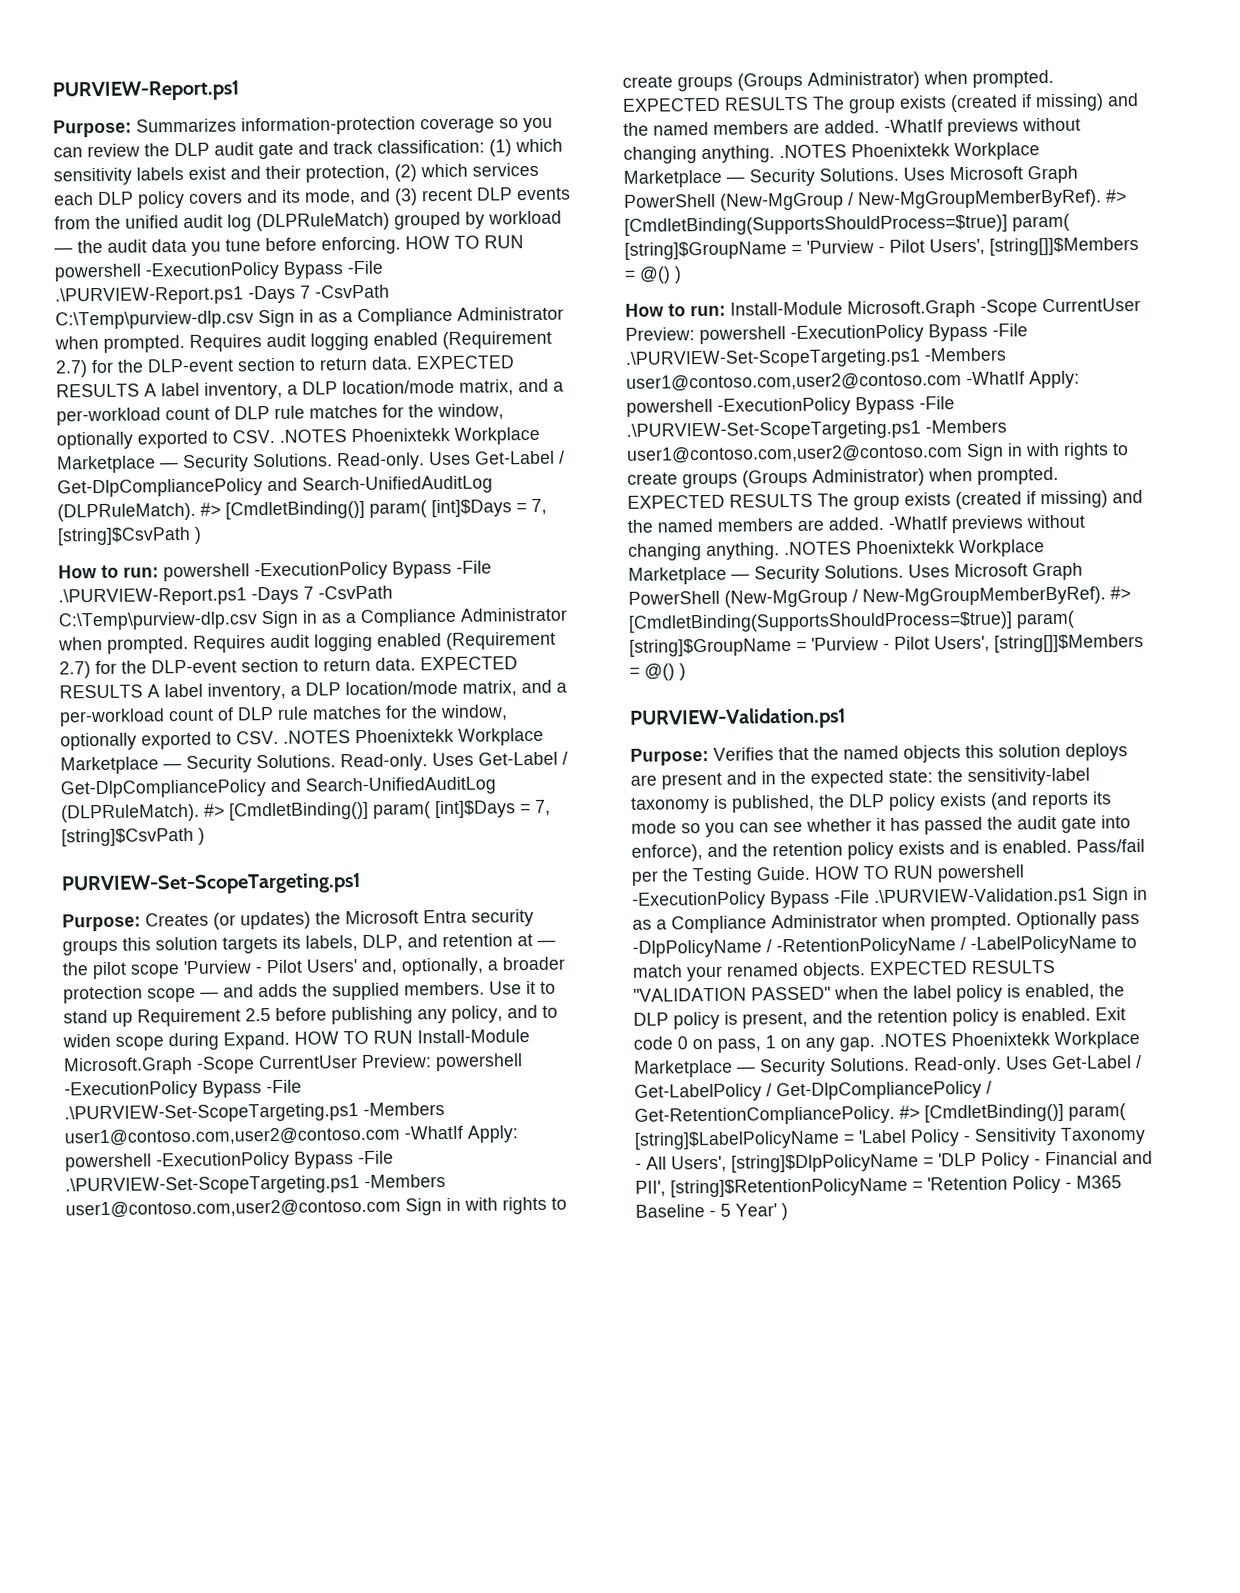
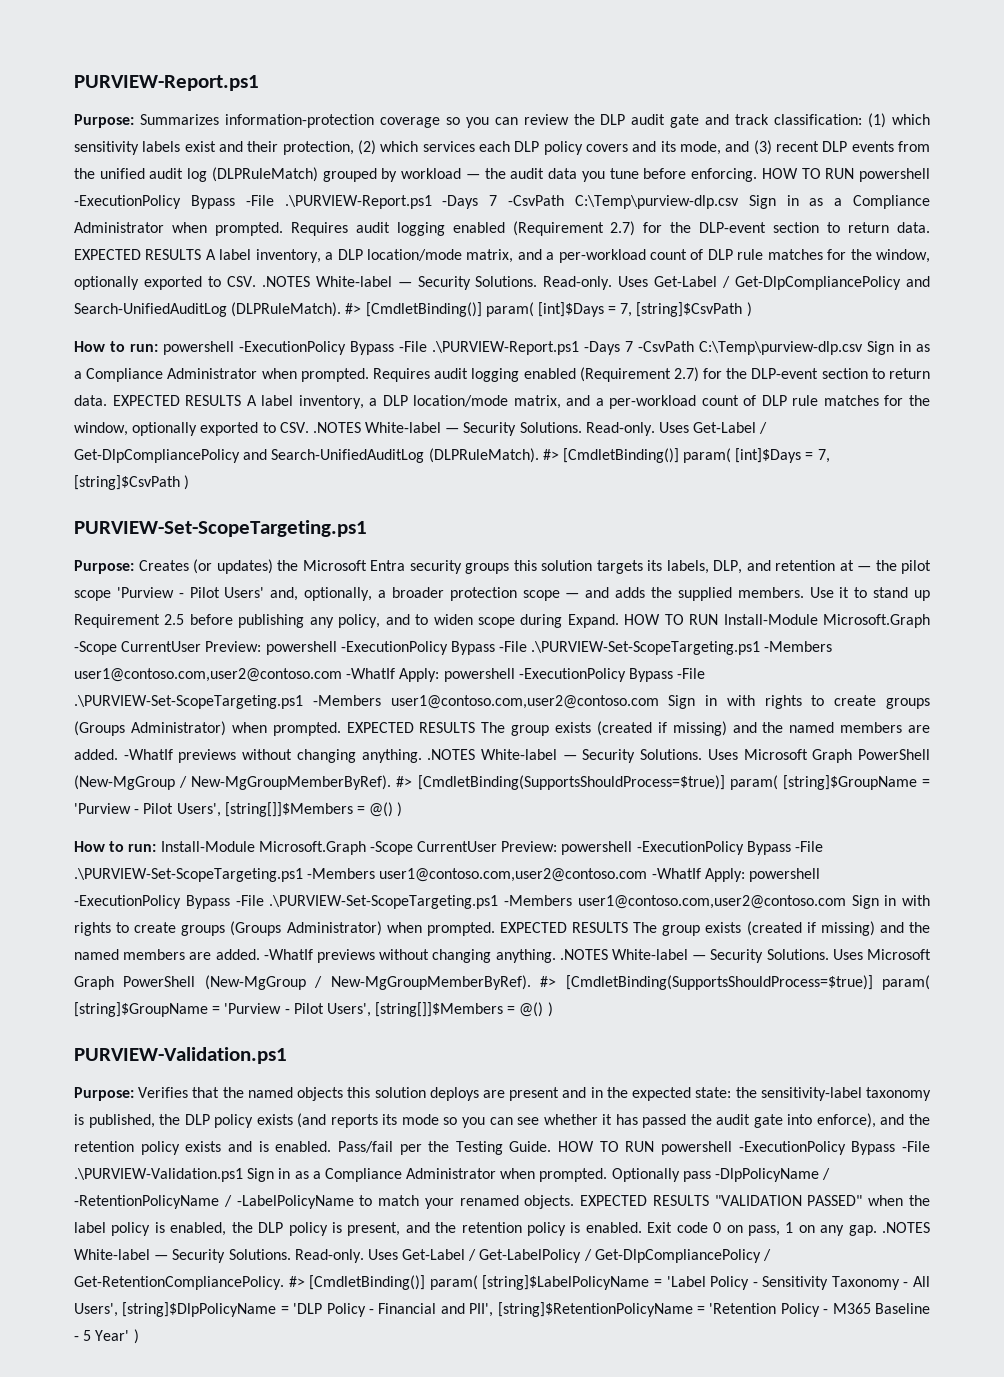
[351,426,540,445] [57,455,156,474] Phoenixtekk Workplace Marketplace -> [315,276,392,287] White-label
[355,727,544,746] [60,756,159,775] Phoenixtekk Workplace Marketplace -> [365,422,442,433] White-label
[851,142,1040,161] [623,169,722,188] Phoenixtekk Workplace Marketplace -> [481,749,557,760] White-label
[856,539,1045,558] [628,566,727,585] Phoenixtekk Workplace Marketplace -> [612,949,688,960] White-label
[951,1031,1140,1050] [634,1059,733,1078] Phoenixtekk Workplace Marketplace -> [74,1249,150,1260] White-label

